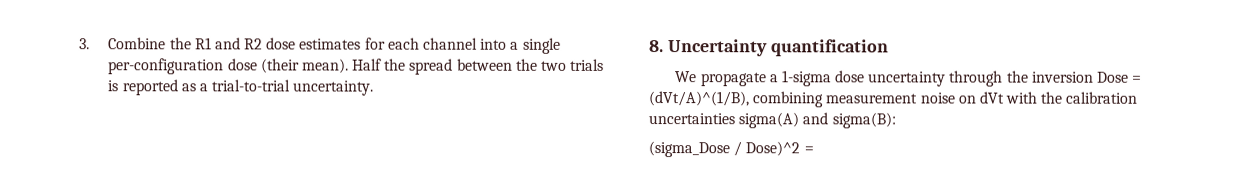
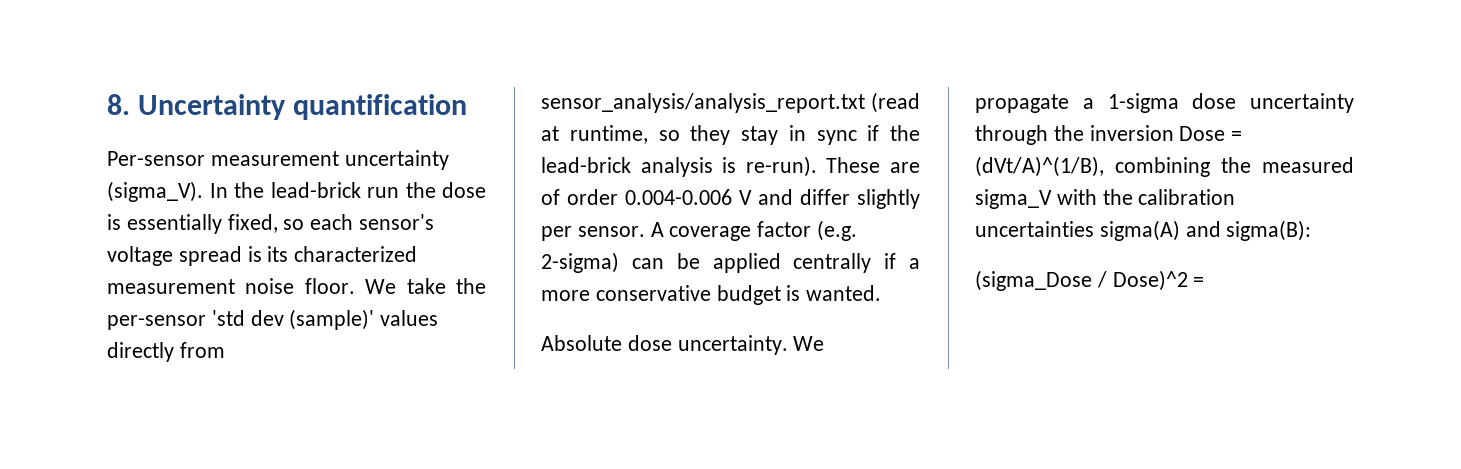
[79,37,561,54] [108,58,605,75] [107,79,375,96] [649,39,889,57] 3. Combine the R1 and R2 dose estimates for each channel into a single per-configuration dose (their mean). Half the spread between the two trials is reported as a trial-to-trial uncertainty. // 8. Uncertainty quantification // -> [107,94,468,120] [107,150,449,170] [107,181,486,202] [107,214,435,234] [107,246,418,266] [107,278,486,294] [107,309,439,330] [107,342,225,362] [541,92,920,113] [541,125,920,145] [541,156,920,177] [541,189,920,209] [541,220,858,241] [541,252,920,273] [541,285,882,305] [541,335,788,355] 8. Uncertainty quantification // Per-sensor measurement uncertainty (sigma_V). In the lead-brick run the dose is essentially fixed, so each sensor's voltage spread is its characterized measurement noise floor. We take the per-sensor 'std dev (sample)' values directly from sensor_analysis/analysis_report.txt (read at runtime, so they stay in sync if the lead-brick analysis is re-run). These are of order 0.004-0.006 V and differ slightly per sensor. A coverage factor (e.g. 2-sigma) can be applied centrally if a more conservative budget is wanted. // Absolute dose uncertainty.
[825,91,1004,104] measurement noise on dVt -> [1221,157,1354,173] [975,189,1052,209] the measured sigma_V

